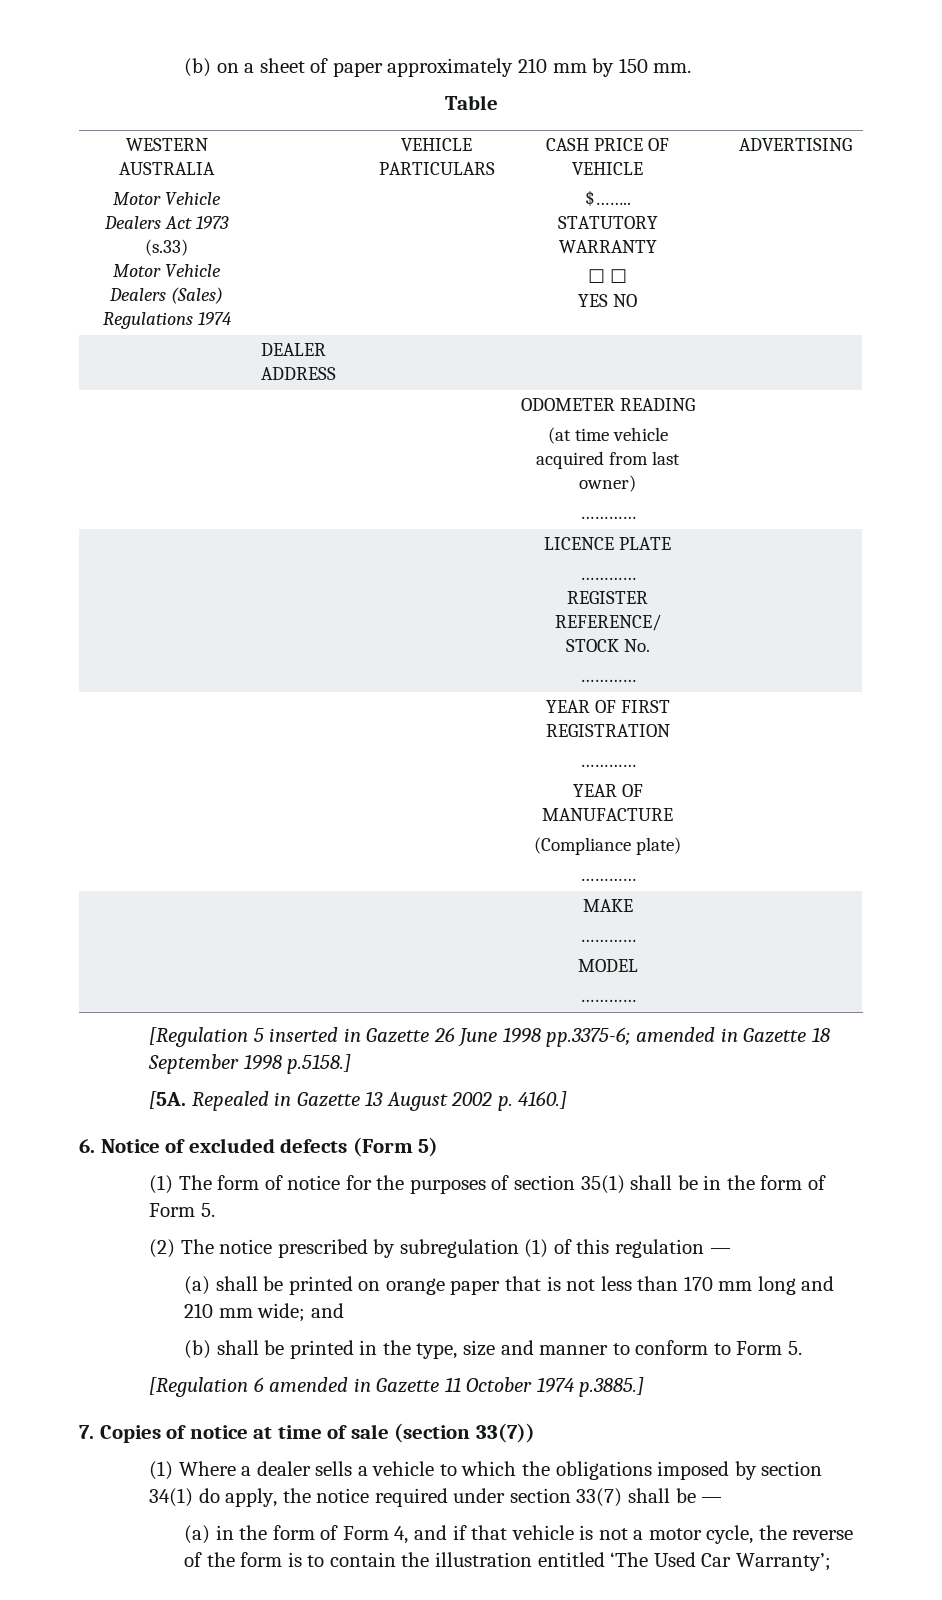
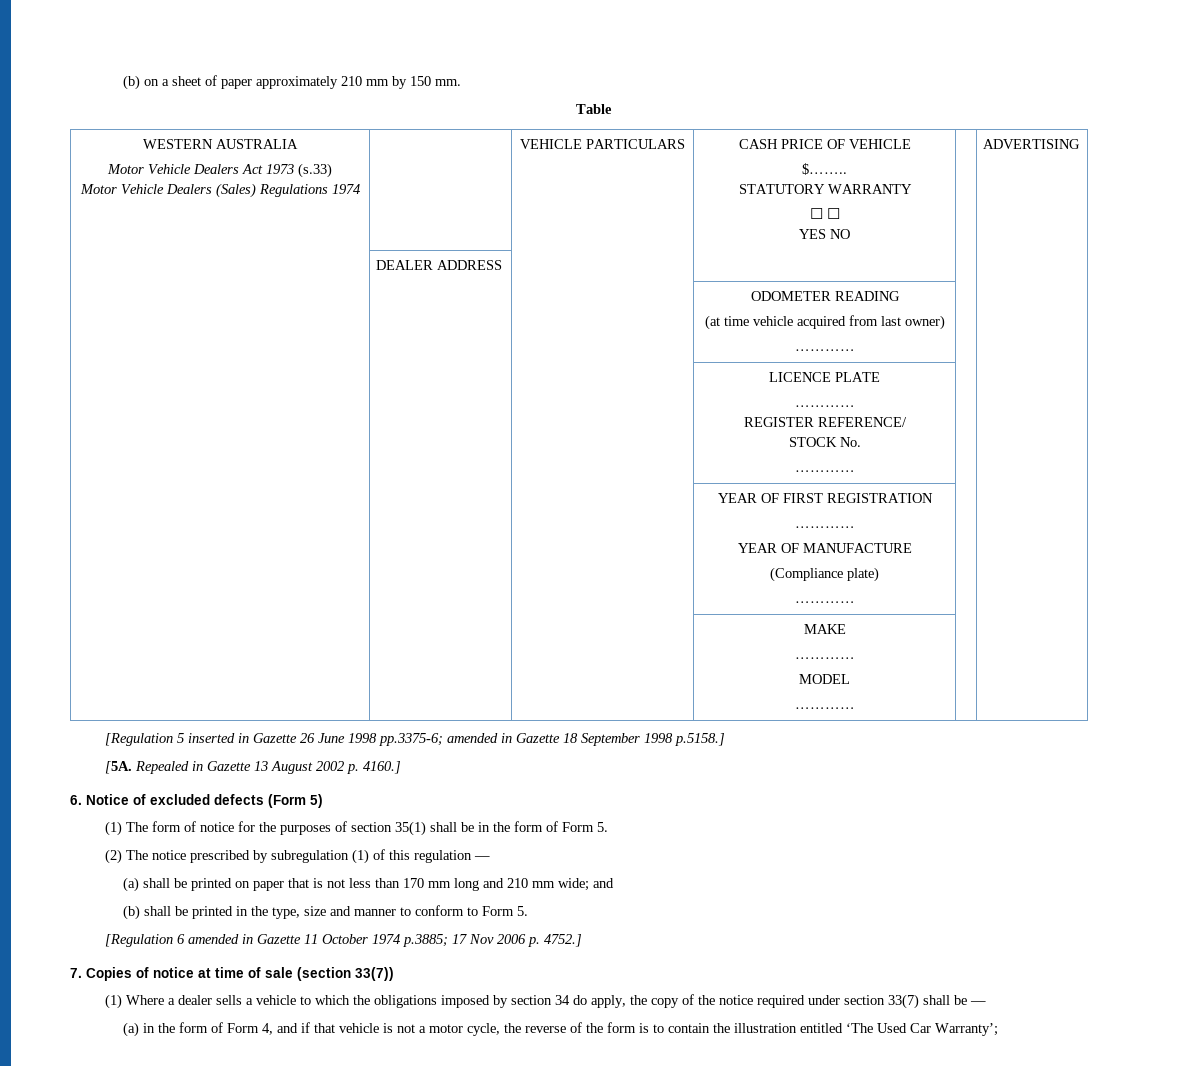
[385,1278,445,1295] orange -> (250, 884) none
[579,1377,645,1397] p.3885.] -> [403,934,583,947] p.3885; 17 Nov 2006 p. 4752.]
[149,1488,194,1507] 34(1) -> [555,995,571,1005] 34
(311, 1495) none -> [651,994,716,1008] copy of the

